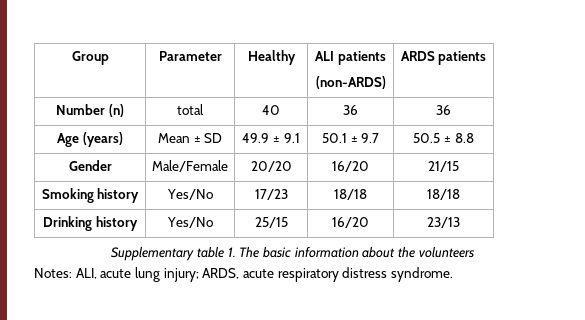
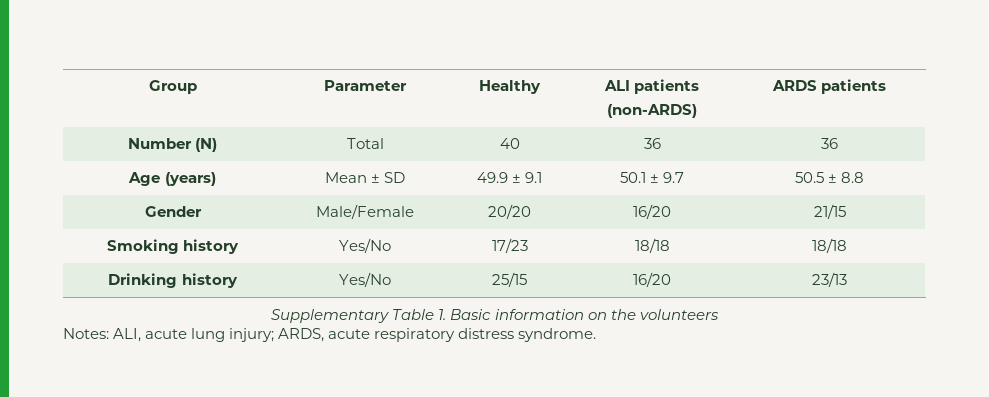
[108,104,124,117] [177,104,204,115] (n) | total -> [195,138,218,152] [346,138,384,149] (N) | Total
[197,246,396,258] table 1. The basic information about -> [392,309,607,320] Table 1. Basic information on

